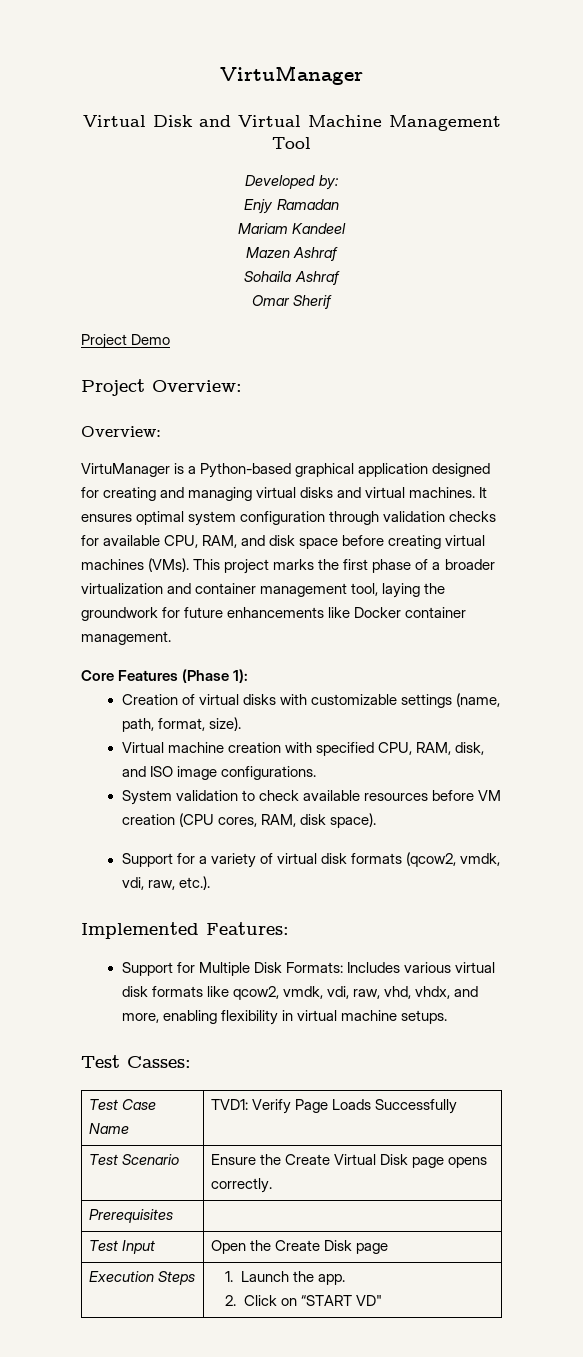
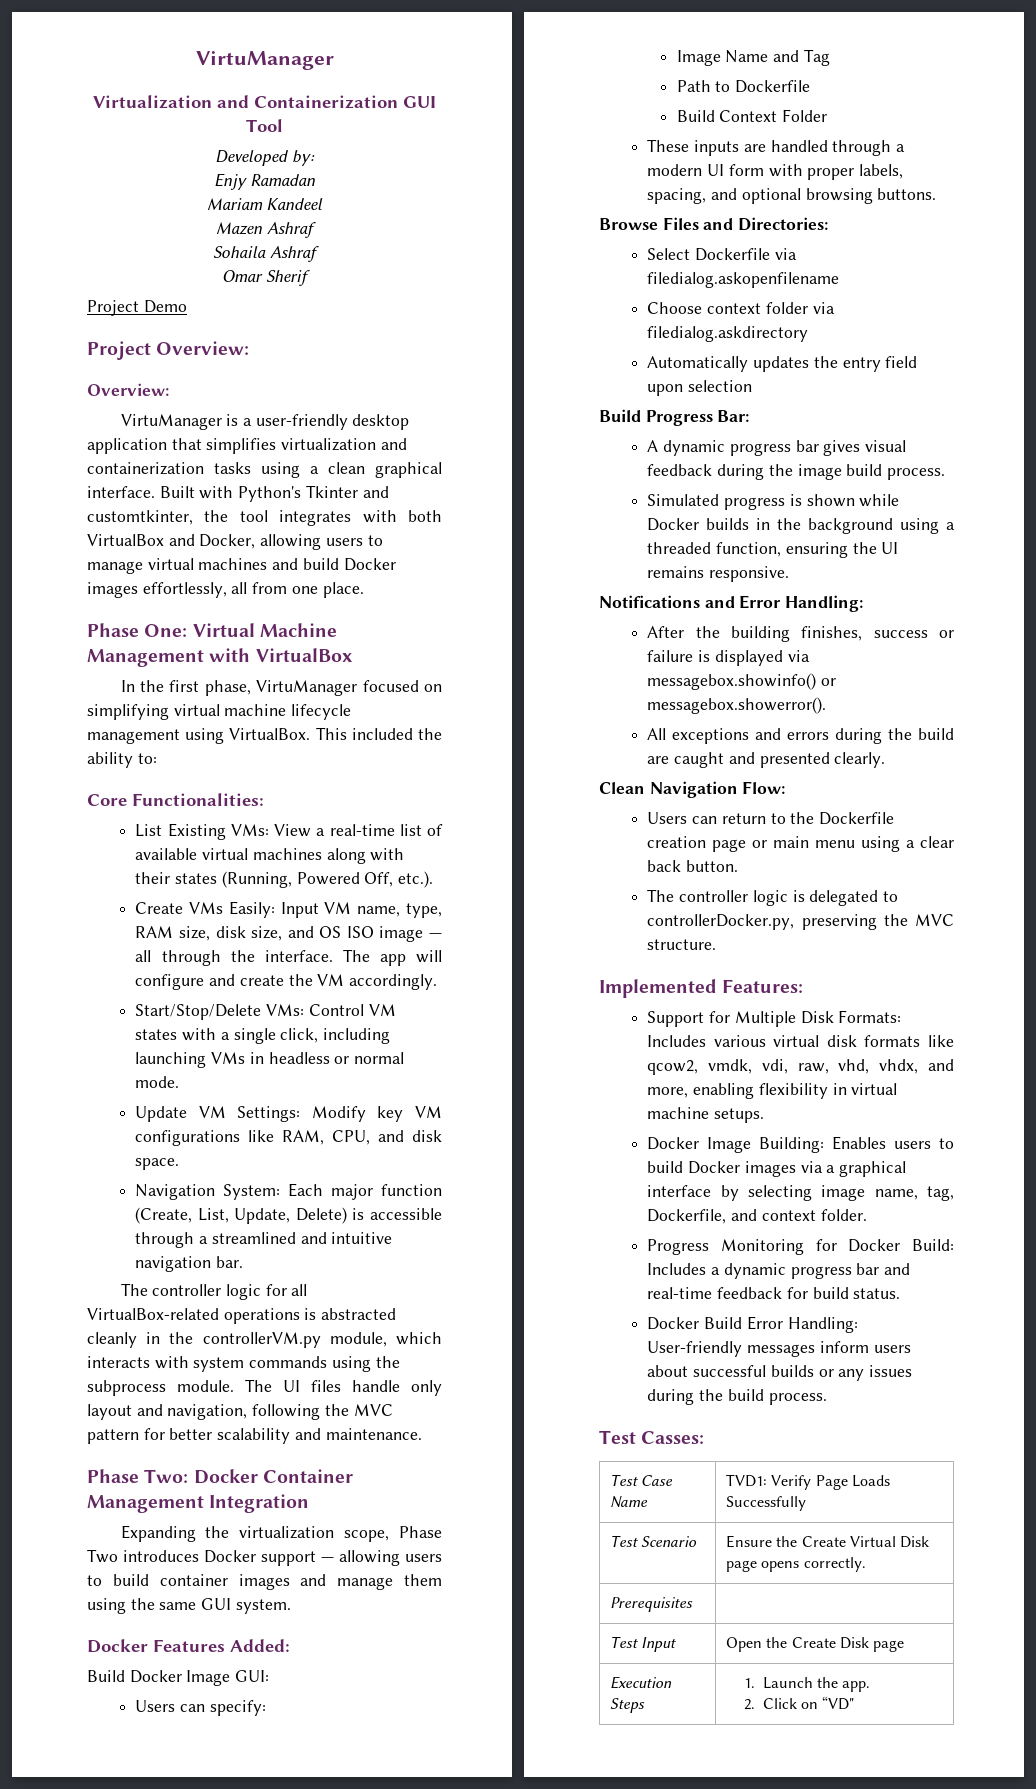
[82,115,501,131] Virtual Disk and Virtual Machine Management -> [93,95,436,109] Virtualization and Containerization GUI
[200,463,491,478] [81,487,488,501] [81,511,497,526] [81,535,486,549] [81,558,495,574] [81,583,446,598] [81,607,467,621] [81,631,171,645] [81,669,249,683] [121,693,501,708] [121,717,242,732] [121,742,485,756] [121,766,317,780] [121,790,502,805] [121,813,377,828] [121,852,501,868] [121,876,211,890] Python-based graphical application designed for creating and managing virtual disks and virtual machines. It ensures optimal system configuration through validation checks for available CPU, RAM, and disk space before creating virtual machines (VMs). This project marks the first phase of a broader virtualization and container management tool, laying the groundwork for future enhancements like Docker container management. // Core Features (Phase 1): // Creation of virtual disks with customizable settings (name, path, format, size). // Virtual machine creation with specified CPU, RAM, disk, and ISO image configurations. // System validation to check available resources before VM creation (CPU cores, RAM, disk space). // Support for a variety of virtual disk formats (qcow2, vmdk, vdi, raw, etc.). -> [255,414,410,430] [87,438,407,454] [87,462,442,478] [87,485,389,502] [87,510,442,526] [87,534,383,550] [87,558,396,574] [87,582,364,598] [87,623,337,637] [87,648,353,667] [120,680,442,696] [87,704,352,720] [87,727,442,744] [87,752,157,768] [87,793,264,806] [135,823,443,840] [135,848,405,864] [135,871,434,888] [135,901,442,918] [135,926,442,942] [135,949,442,966] [135,974,438,990] [135,1004,396,1020] [135,1028,391,1044] [135,1052,405,1068] [135,1076,180,1088] [135,1106,442,1122] [135,1130,442,1146] [135,1158,180,1170] [135,1183,442,1200] [135,1207,442,1224] [135,1232,393,1248] [135,1256,244,1272] [120,1283,308,1300] [87,1308,397,1324] [87,1332,442,1348] [87,1356,400,1372] [87,1379,442,1396] [87,1404,393,1420] [87,1428,422,1444] [87,1469,353,1484] [87,1494,310,1513] [120,1525,442,1542] [87,1549,442,1566] [87,1574,442,1590] [87,1598,291,1614] [87,1639,290,1653] [87,1670,270,1686] [135,1700,266,1716] [676,49,830,66] [676,80,811,93] [676,109,828,122] [647,139,906,156] [647,164,904,180] [647,188,937,204] [599,217,829,231] [647,248,797,261] [647,272,840,288] [647,302,835,314] [647,326,809,342] [647,356,918,372] [647,380,753,396] [599,409,750,426] [647,440,907,456] [647,464,946,480] [647,494,900,510] [647,518,955,534] [647,542,899,558] [647,566,790,582] [599,595,864,612] [647,626,954,642] [647,650,810,666] [647,673,837,690] [647,697,827,714] [647,728,954,744] [647,752,886,768] [599,781,786,798] [647,812,895,825] [647,836,954,852] [647,860,739,872] [647,889,899,906] [647,914,954,930] [647,939,717,950] user-friendly desktop application that simplifies virtualization and containerization tasks using a clean graphical interface. Built with Python's Tkinter and customtkinter, the tool integrates with both VirtualBox and Docker, allowing users to manage virtual machines and build Docker images effortlessly, all from one place. // Phase One: Virtual Machine Management with VirtualBox // In the first phase, VirtuManager focused on simplifying virtual machine lifecycle management using VirtualBox. This included the ability to: // Core Functionalities: // List Existing VMs: View a real-time list of available virtual machines along with their states (Running, Powered Off, etc.). // Create VMs Easily: Input VM name, type, RAM size, disk size, and OS ISO image — all through the interface. The app will configure and create the VM accordingly. // Start/Stop/Delete VMs: Control VM states with a single click, including launching VMs in headless or normal mode. // Update VM Settings: Modify key VM configurations like RAM, CPU, and disk space. // Navigation System: Each major function (Create, List, Update, Delete) is accessible through a streamlined and intuitive navigation bar. // The controller logic for all VirtualBox-related operations is abstracted cleanly in the controllerVM.py module, which interacts with system commands using the subprocess module. The UI files handle only layout and navigation, following the MVC pattern for better scalability and maintenance. // Phase Two: Docker Container Management Integration // Expanding the virtualization scope, Phase Two introduces Docker support — allowing users to build container images and manage them using the same GUI system. // Docker Features Added: // Build Docker Image GUI: // Users can specify: // Image Name and Tag // Path to Dockerfile // Build Context Folder // These inputs are handled through a modern UI form with proper labels, spacing, and optional browsing buttons. // Browse Files and Directories: // Select Dockerfile via filedialog.askopenfilename // Choose context folder via filedialog.askdirectory // Automatically updates the entry field upon selection // Build Progress Bar: // A dynamic progress bar gives visual feedback during the image build process. // Simulated progress is shown while Docker builds in the background using a threaded function, ensuring the UI remains responsive. // Notifications and Error Handling: // After the building finishes, success or failure is displayed via messagebox.showinfo() or messagebox.showerror(). // All exceptions and errors during the build are caught and presented clearly. // Clean Navigation Flow: // Users can return to the Dockerfile creation page or main menu using a clear back button. // The controller logic is delegated to controllerDocker.py, preserving the MVC structure.
(448, 1017) none -> [647,1136,954,1153] [647,1161,907,1177] [647,1185,954,1201] [647,1209,867,1224] [647,1239,954,1255] [647,1263,911,1279] [647,1287,901,1299] [647,1316,858,1333] [647,1341,911,1357] [647,1365,913,1381] [647,1389,827,1405] // Docker Image Building: Enables users to build Docker images via a graphical interface by selecting image name, tag, Dockerfile, and context folder. // Progress Monitoring for Docker Build: Includes a dynamic progress bar and real-time feedback for build status. // Docker Build Error Handling: User-friendly messages inform users about successful builds or any issues during the build process.
[301,1295,383,1306] “START VD" -> [822,1696,855,1710] “VD"

